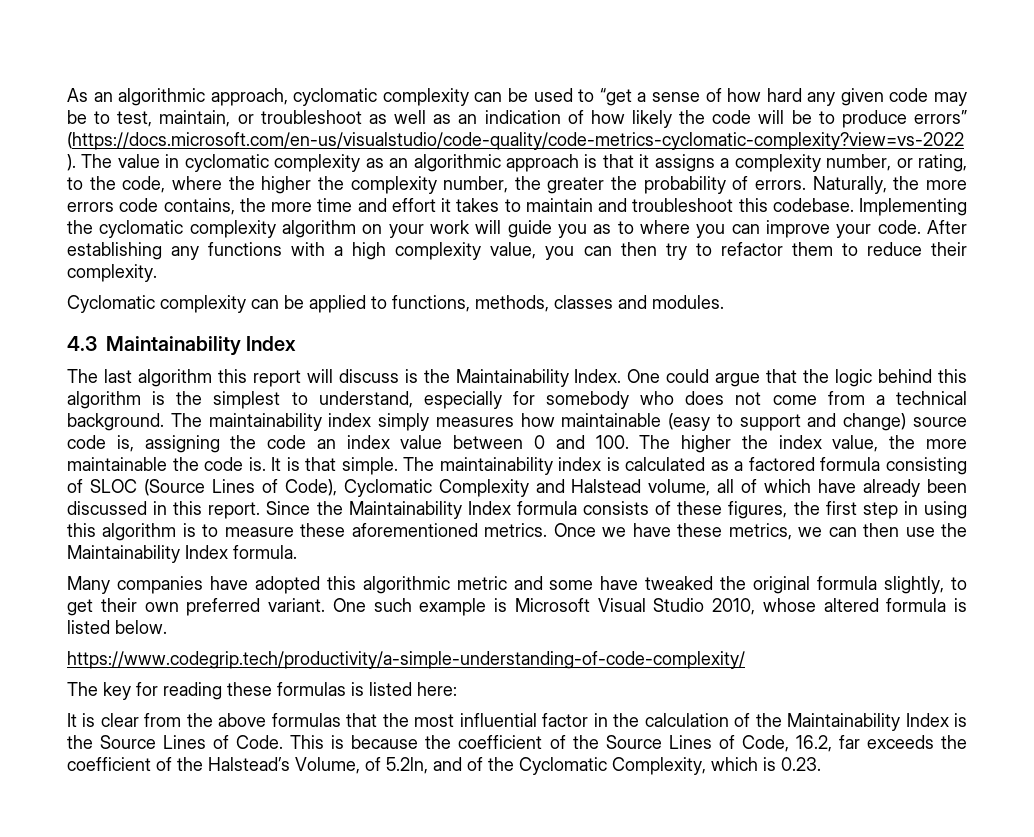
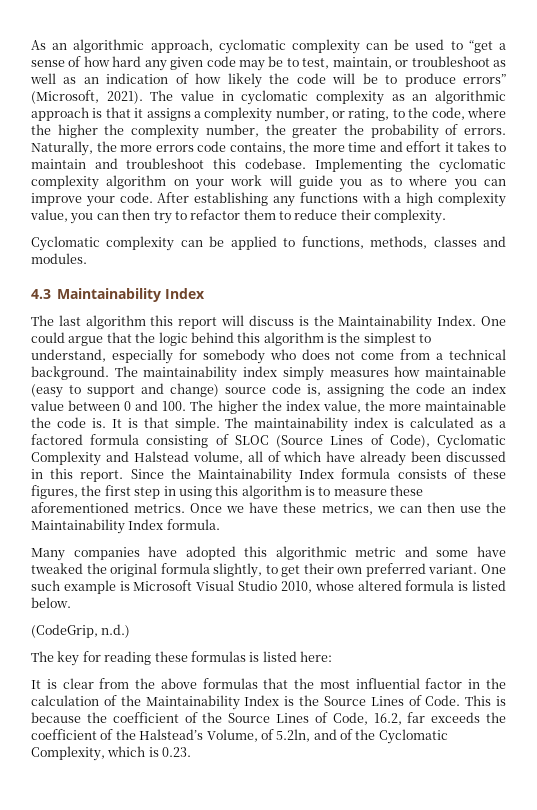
[67,132,964,150] [67,154,76,171] (https://docs.microsoft.com/en-us/visualstudio/code-quality/code-metrics-cyclomatic-complexity?view=vs-2022 ). -> [31,90,143,104] (Microsoft, 2021).
[67,651,745,669] https://www.codegrip.tech/productivity/a-simple-understanding-of-code-complexity/ -> [31,624,131,638] (CodeGrip, n.d.)

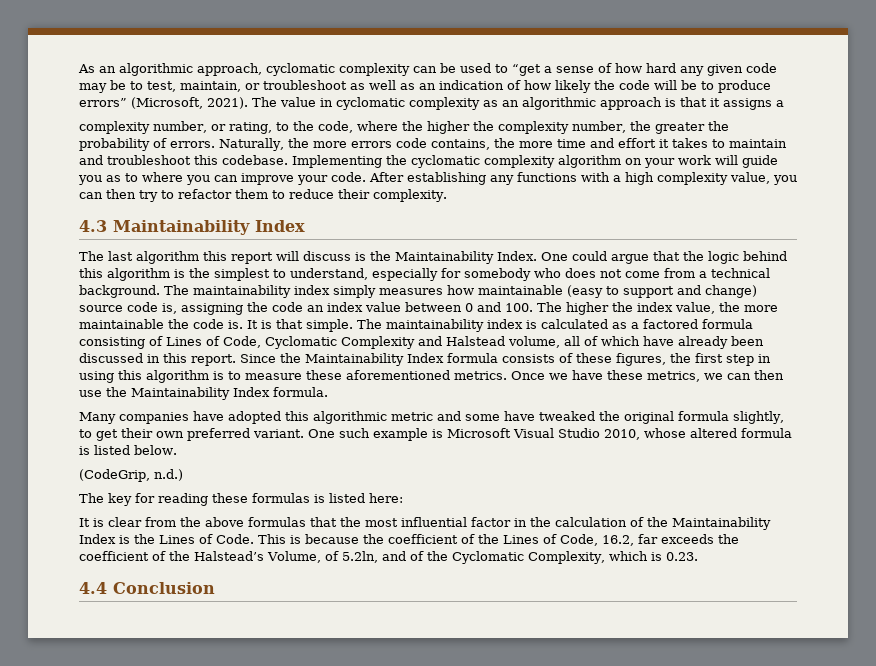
(201, 114) none -> (784, 103) //
[31,236,507,251] [31,253,87,264] // Cyclomatic complexity can be applied to functions, methods, classes and modules. -> (447, 195) none
[234,434,430,448] SLOC (Source Lines of Code), -> [166,336,261,348] Lines of Code,
[323,696,366,706] Source -> (155, 539) none
[228,713,271,723] Source -> (499, 539) none
(192, 752) none -> [79,582,216,594] // 4.4 Conclusion

